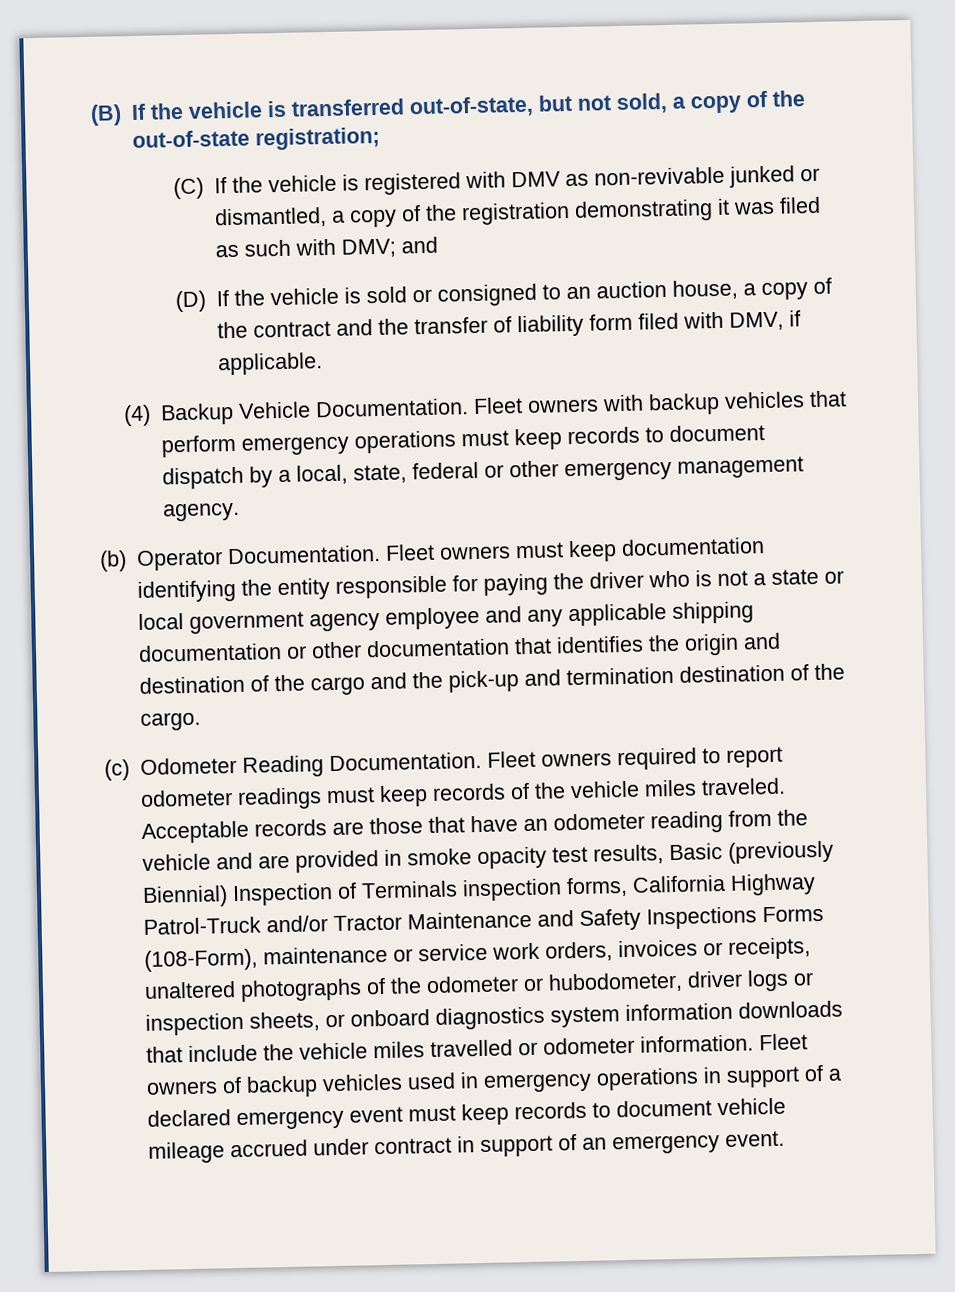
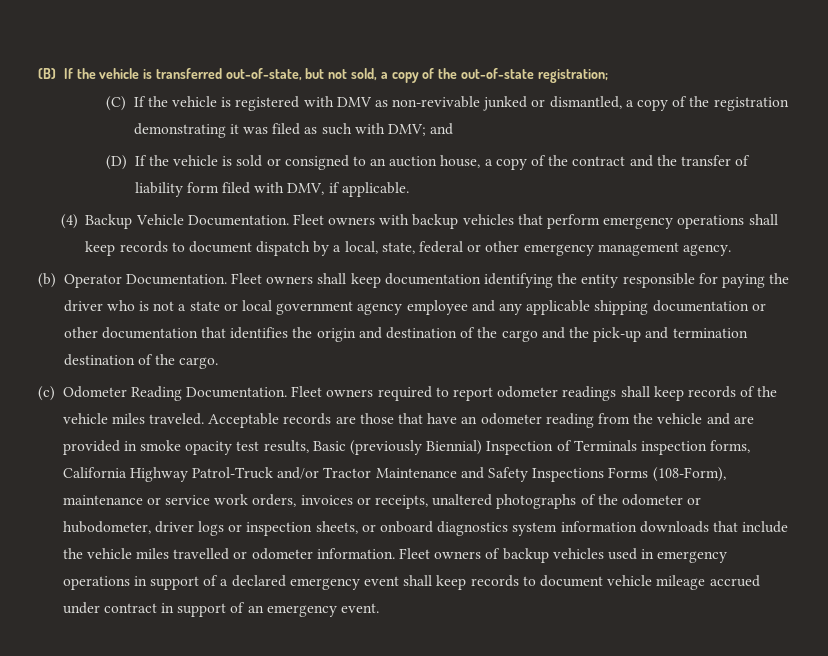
[460,430,509,447] must -> [748,214,778,225] shall
[514,542,564,559] must -> [317,273,347,284] shall
[325,787,375,804] must -> [620,386,650,397] shall
[407,1105,456,1122] must -> [403,575,433,586] shall

